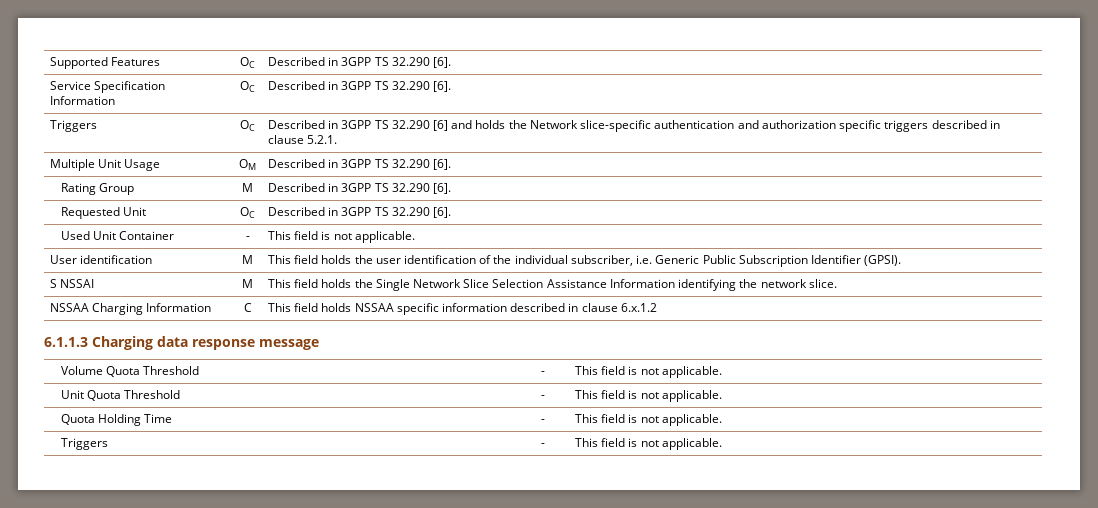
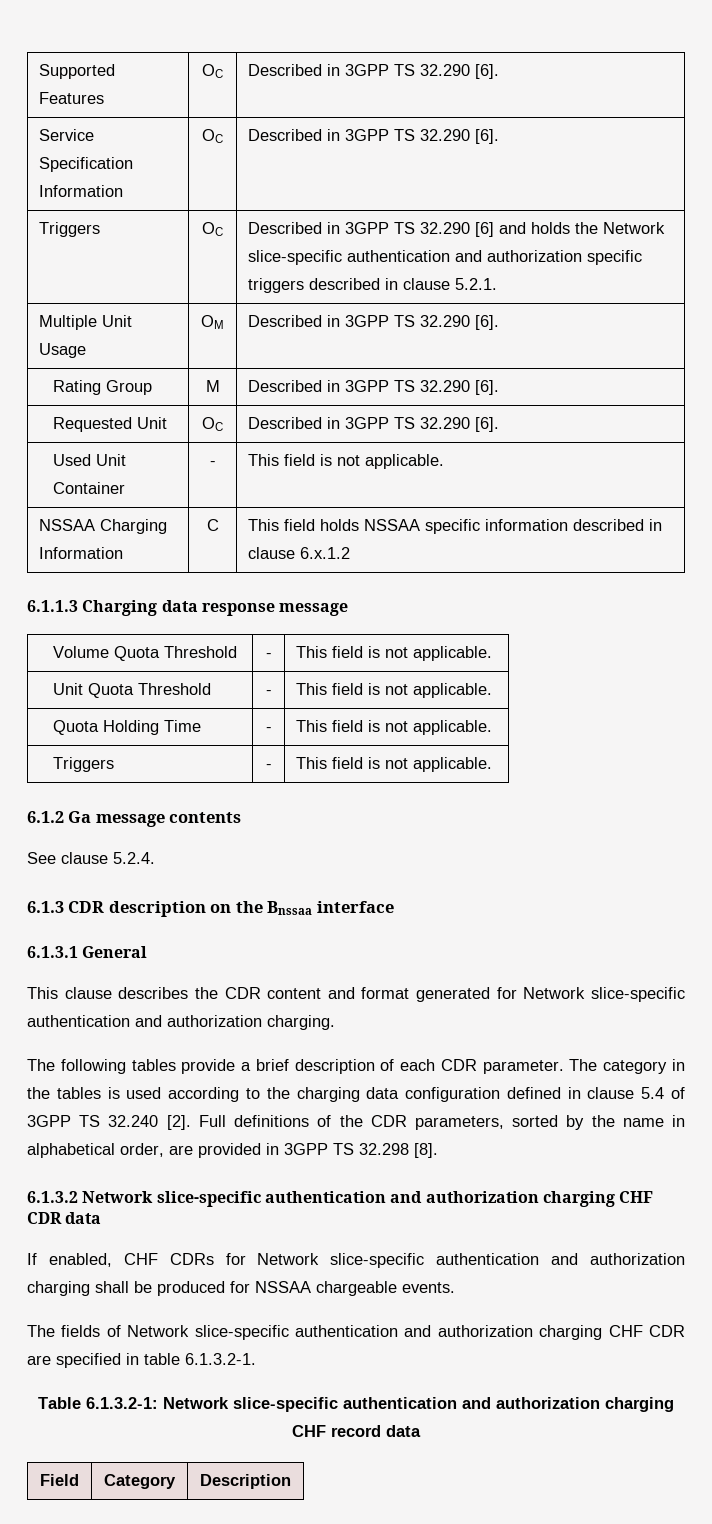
[49,255,153,264] [242,255,253,264] [267,255,902,267] [49,279,95,288] [242,279,253,288] [267,279,837,291] // User identification | M | This field holds the user identification of the individual subscriber, i.e. Generic Public Subscription Identifier (GPSI). // S NSSAI | M | This field holds the Single Network Slice Selection Assistance Information identifying the network slice. -> (445, 461) none
(722, 444) none -> [27,811,242,827] [27,852,155,864] [27,901,394,917] [27,946,148,958] [27,987,685,1002] [27,1015,335,1030] [27,1059,685,1074] [27,1087,686,1102] [27,1115,685,1130] [27,1143,438,1158] [27,1191,654,1207] [27,1212,102,1224] [27,1253,686,1268] [27,1281,455,1296] [27,1325,685,1340] [27,1353,256,1368] [38,1397,674,1412] [292,1425,421,1437] [40,1474,79,1486] [103,1474,176,1489] [200,1474,291,1489] // 6.1.2 Ga message contents // See clause 5.2.4. // 6.1.3 CDR description on the Bnssaa interface // 6.1.3.1 General // This clause describes the CDR content and format generated for Network slice-specific authentication and authorization charging. // The following tables provide a brief description of each CDR parameter. The category in the tables is used according to the charging data configuration defined in clause 5.4 of 3GPP TS 32.240 [2]. Full definitions of the CDR parameters, sorted by the name in alphabetical order, are provided in 3GPP TS 32.298 [8]. // 6.1.3.2 Network slice-specific authentication and authorization charging CHF CDR data // If enabled, CHF CDRs for Network slice-specific authentication and authorization charging shall be produced for NSSAA chargeable events. // The fields of Network slice-specific authentication and authorization charging CHF CDR are specified in table 6.1.3.2-1. // Table 6.1.3.2-1: Network slice-specific authentication and authorization charging CHF record data // Field | Category | Description

